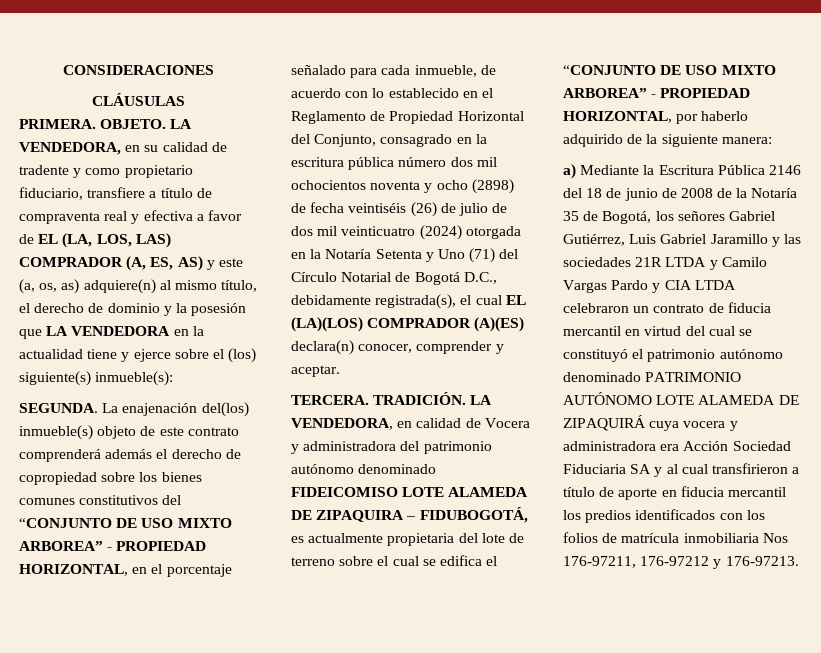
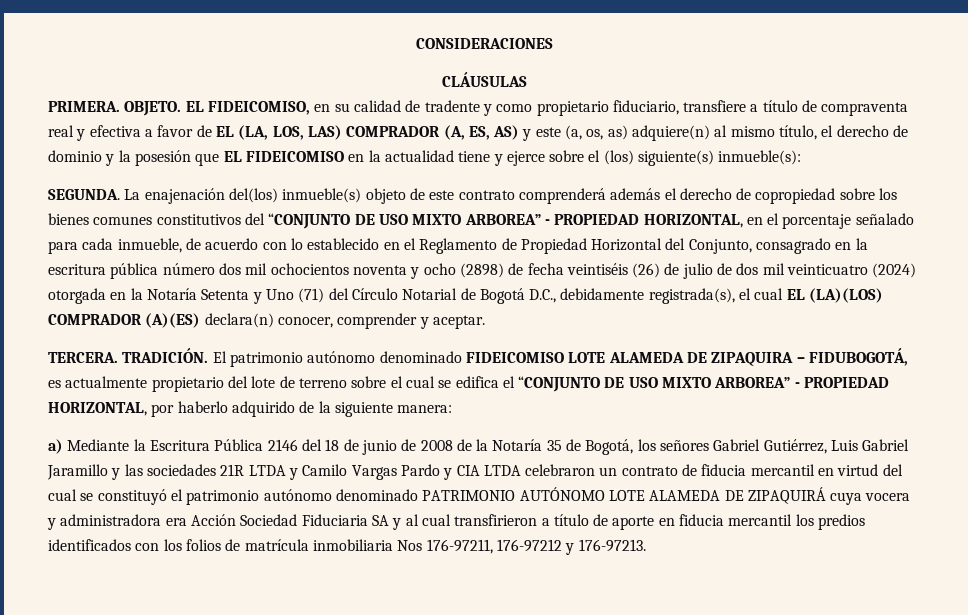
[170,119,193,129] [19,142,121,155] LA VENDEDORA, -> [185,101,310,115] EL FIDEICOMISO,
[46,326,171,336] LA VENDEDORA -> [223,151,344,162] EL FIDEICOMISO
[470,395,493,405] [291,418,530,430] [291,441,420,454] LA VENDEDORA, en calidad de Vocera y administradora del -> [212,351,227,363] El
[387,533,455,546] propietaria -> [151,377,224,392] propietario

